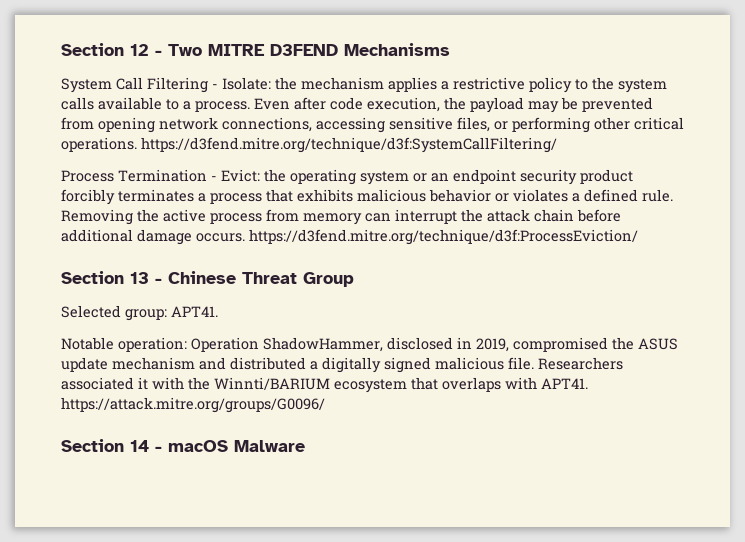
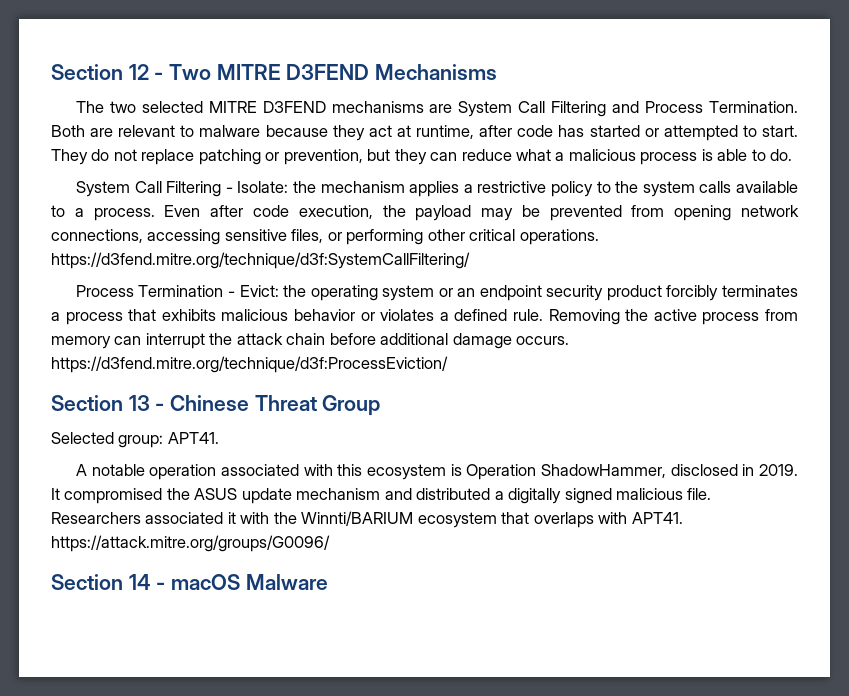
(450, 49) none -> [75,101,799,117] [51,125,799,141] [51,149,793,165] // The two selected MITRE D3FEND mechanisms are System Call Filtering and Process Termination. Both are relevant to malware because they act at runtime, after code has started or attempted to start. They do not replace patching or prevention, but they can reduce what a malicious process is able to do.
[61,337,187,352] Notable operation: -> [75,464,462,480] A notable operation associated with this ecosystem is
[476,338,509,352] 2019, -> [759,464,799,476] [51,488,60,500] 2019. It

